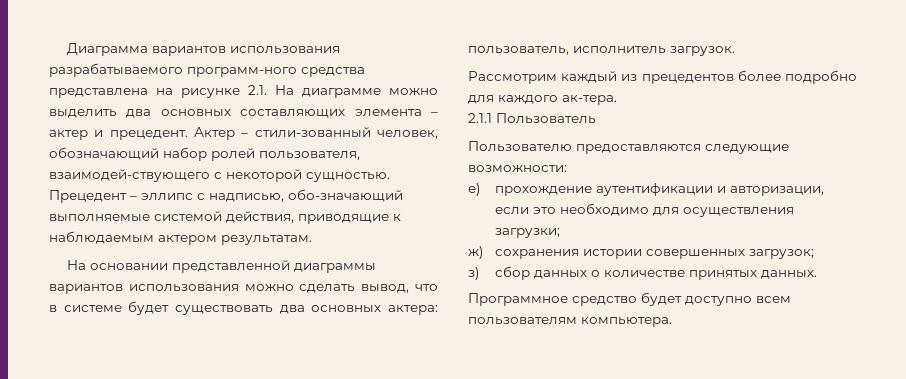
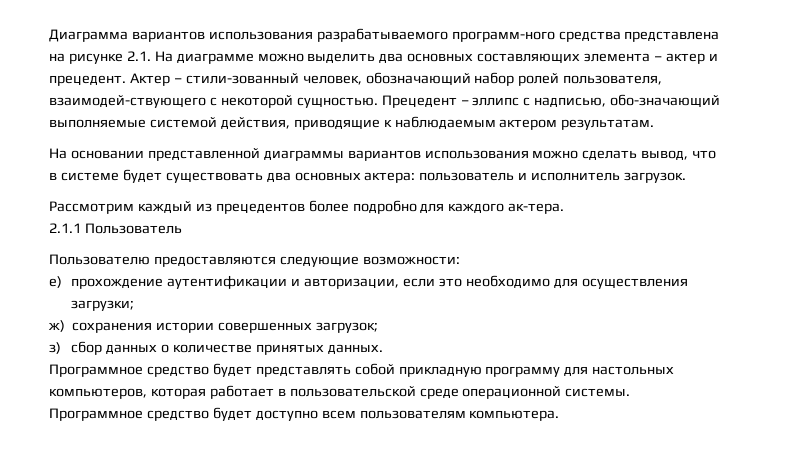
[468,46,569,55] пользователь, -> [419,172,528,181] пользователь и
(682, 299) none -> [255,363,675,377] [49,385,631,399] [49,407,252,421] представлять собой прикладную программу для настольных компьютеров, которая работает в пользовательской среде операционной системы. Программное средство будет

